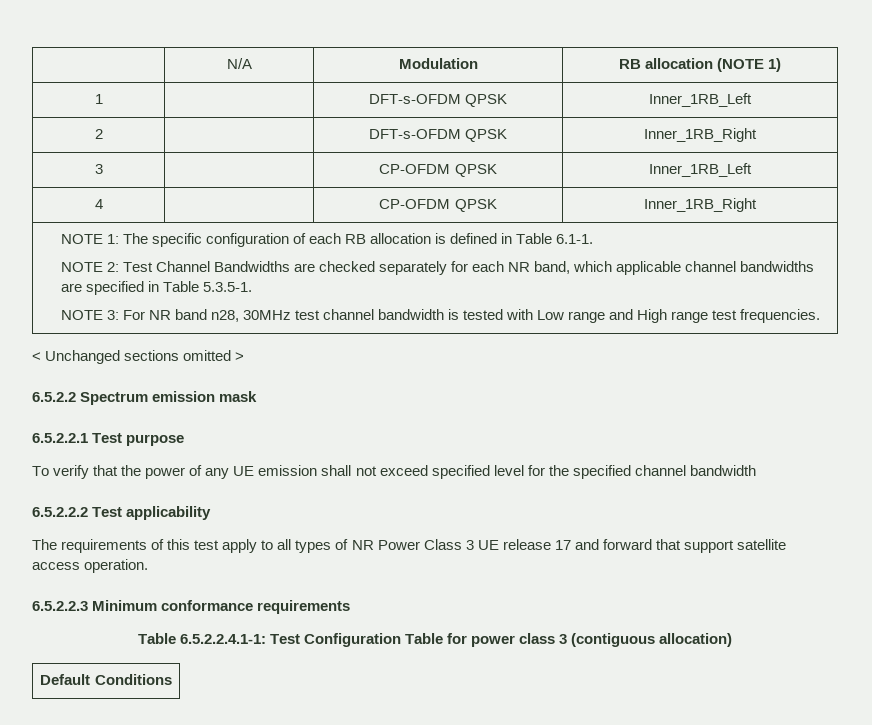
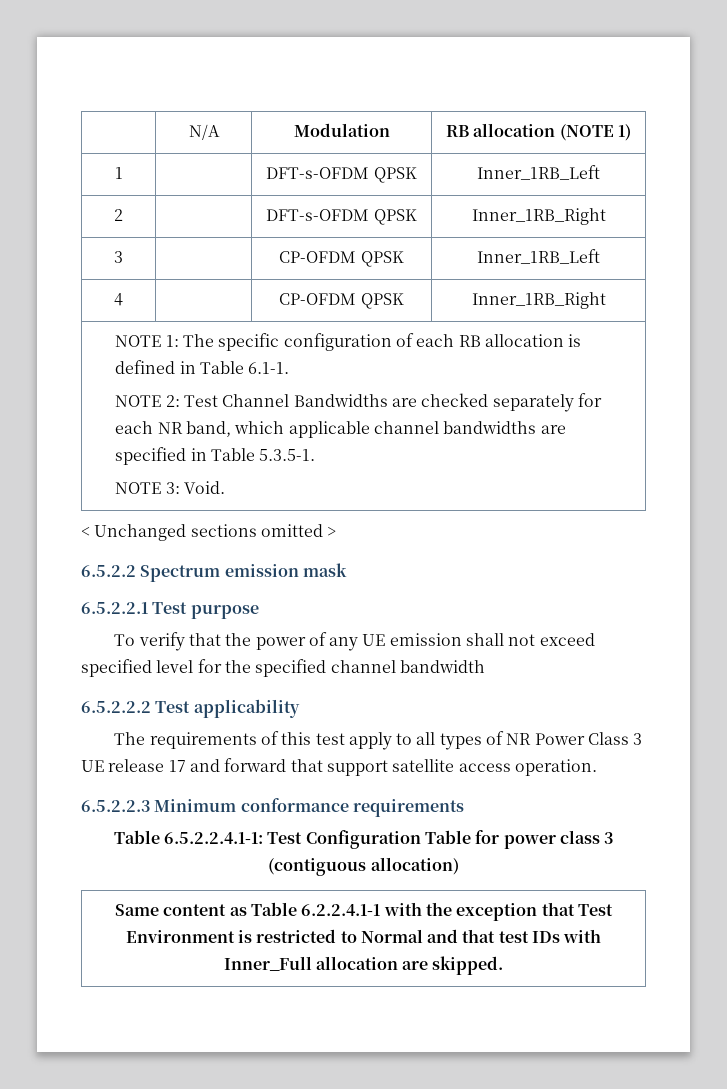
[122,309,821,323] For NR band n28, 30MHz test channel bandwidth is tested with Low range and High range test frequencies. -> [184,481,226,494] Void.
[40,674,172,685] Default Conditions -> [115,902,613,921] [125,929,602,943] [223,956,504,975] Same content as Table 6.2.2.4.1-1 with the exception that Test Environment is restricted to Normal and that test IDs with Inner_Full allocation are skipped.

